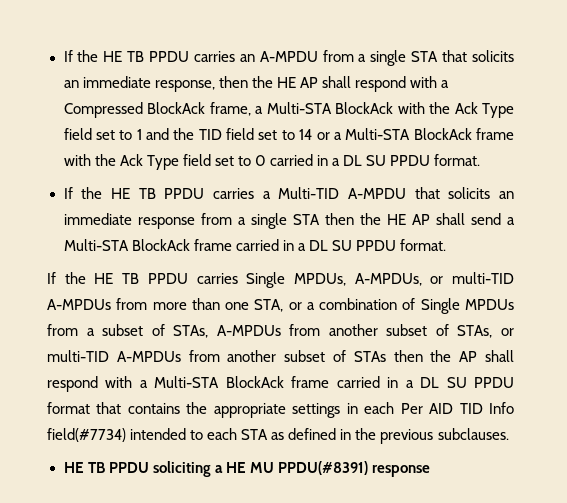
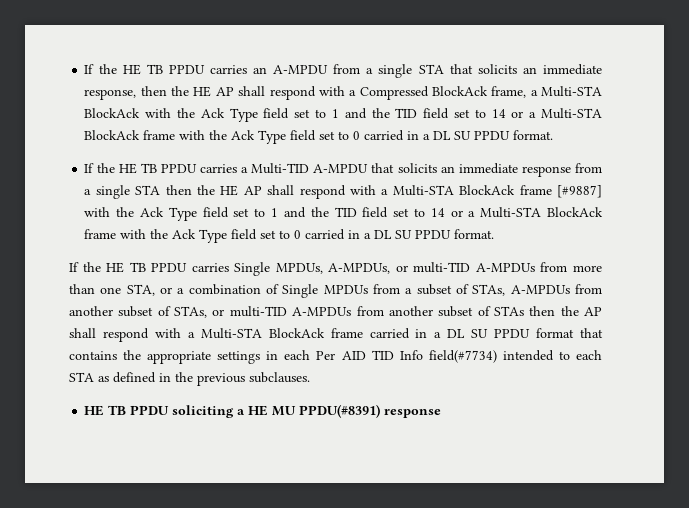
[470,213,516,225] [63,239,232,251] send a Multi-STA BlockAck frame -> [299,185,602,199] [84,207,604,221] [84,229,302,243] respond with a Multi-STA BlockAck frame [#9887] with the Ack Type field set to 1 and the TID field set to 14 or a Multi-STA BlockAck frame with the Ack Type field set to 0

